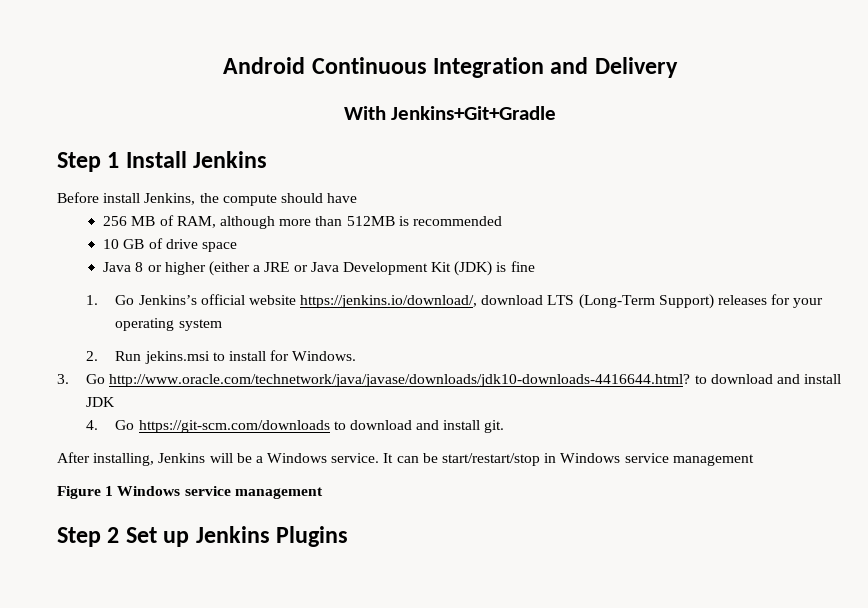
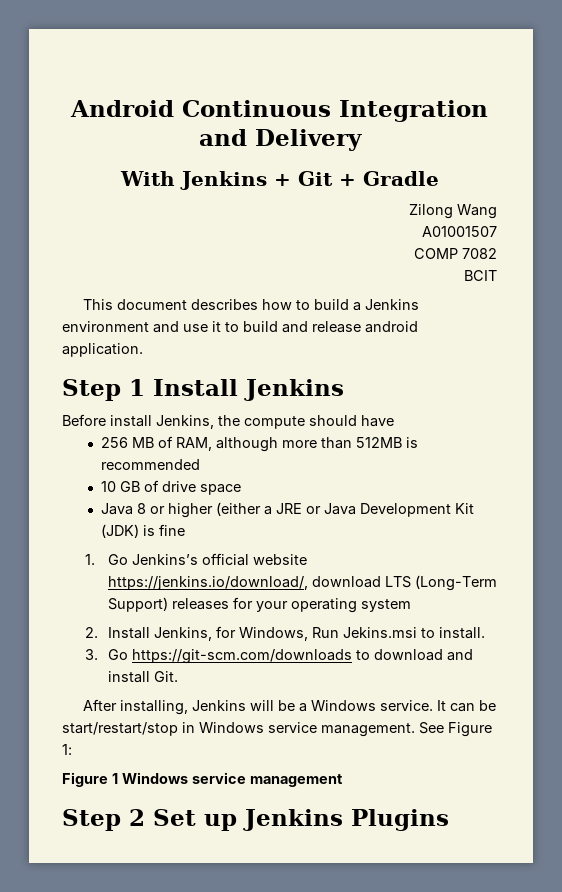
[391,106,557,120] Jenkins+Git+Gradle -> [179,171,439,190] [409,204,497,219] [422,226,497,237] [414,248,497,259] [464,270,497,281] [83,299,420,311] [62,321,418,333] [62,343,143,357] Jenkins + Git + Gradle // Zilong Wang // A01001507 // COMP 7082 // BCIT // This document describes how to build a Jenkins environment and use it to build and release android application.
[115,350,357,364] [57,374,842,387] [86,397,116,407] [86,420,99,430] Run jekins.msi to install for Windows. // 3. Go http://www.oracle.com/technetwork/java/javase/downloads/jdk10-downloads-4416644.html? to download and install JDK // 4. -> [107,626,485,641] [84,649,98,660] Install Jenkins, for Windows, Run Jekins.msi to install. // 3.
[484,420,505,433] git. -> [153,671,178,682] Git.
[672,454,754,466] management -> [321,722,492,737] [62,744,72,755] management. See Figure 1:

